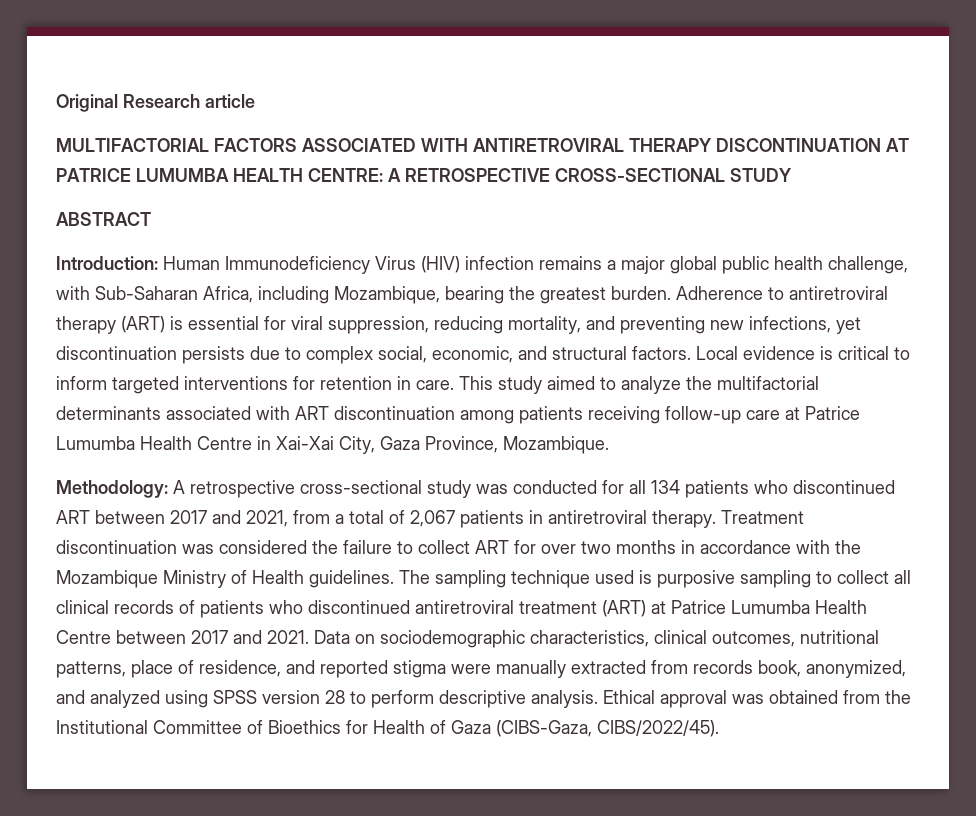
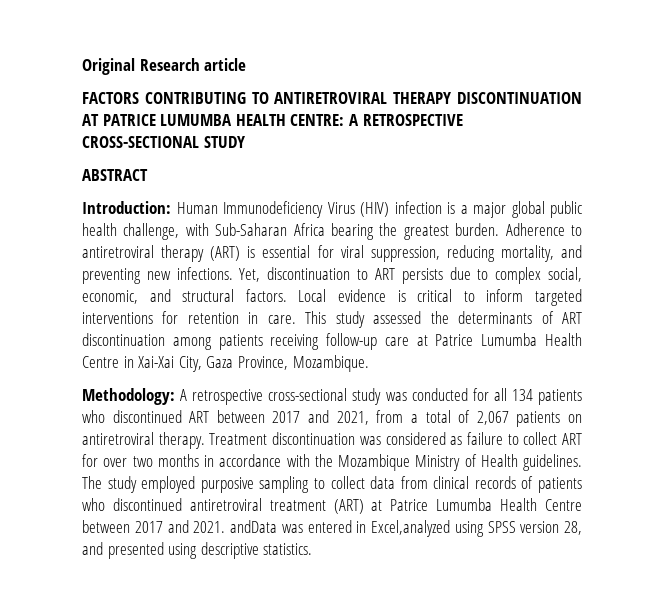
[56,138,468,152] MULTIFACTORIAL FACTORS ASSOCIATED WITH -> [82,92,269,104] FACTORS CONTRIBUTING TO
[539,256,602,270] remains -> [447,202,455,214] is
[203,286,440,304] Africa, including Mozambique, -> [293,223,325,236] Africa
[749,316,861,334] [56,346,177,360] infections, yet discontinuation -> [176,267,395,282] infections. Yet, discontinuation to ART
[547,376,819,394] [56,406,290,420] aimed to analyze the multifactorial determinants associated with -> [373,311,554,324] assessed the determinants of
[529,510,543,524] in -> [568,414,583,423] on
[312,540,338,554] the -> [450,436,463,445] as
[435,570,652,588] sampling technique used is -> [107,476,196,493] study employed
[894,570,911,584] all -> [370,476,428,489] data from
[314,630,879,648] [56,660,906,678] [56,690,911,708] [56,720,719,737] Data on sociodemographic characteristics, clinical outcomes, nutritional patterns, place of residence, and reported stigma were manually extracted from records book, anonymized, and analyzed using SPSS version 28 to perform descriptive analysis. Ethical approval was obtained from the Institutional Committee of Bioethics for Health of Gaza (CIBS-Gaza, CIBS/2022/45). -> [230,520,582,537] [82,542,313,559] andData was entered in Excel,analyzed using SPSS version 28, and presented using descriptive statistics.

